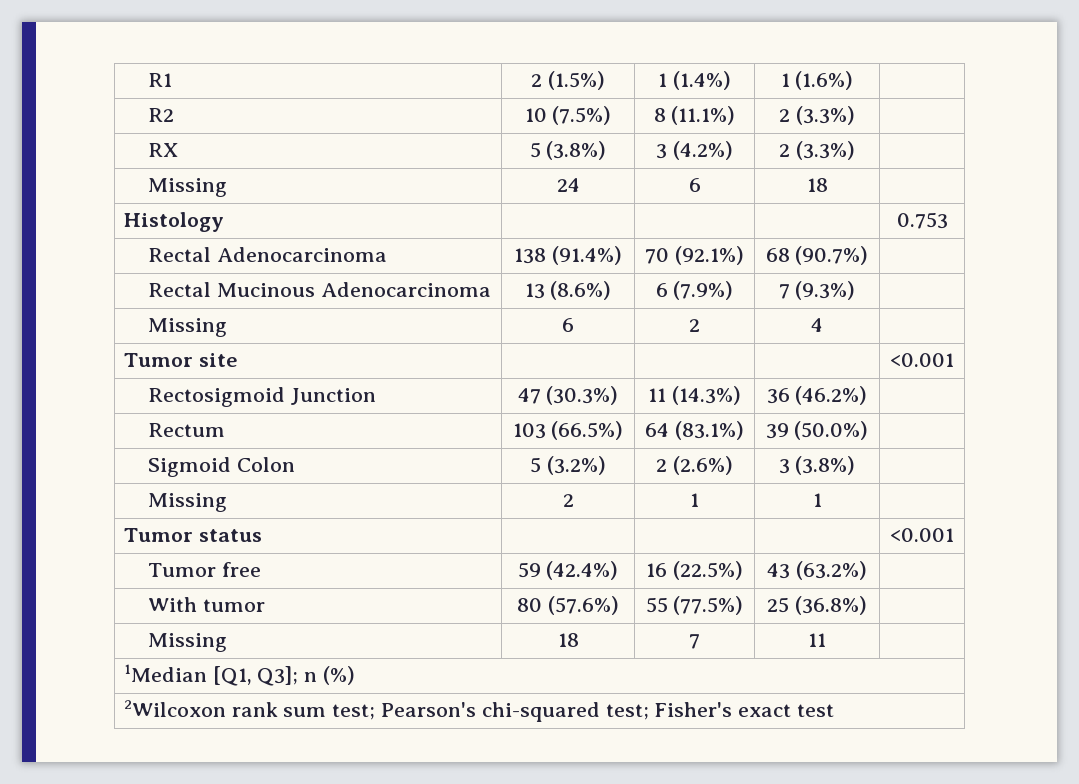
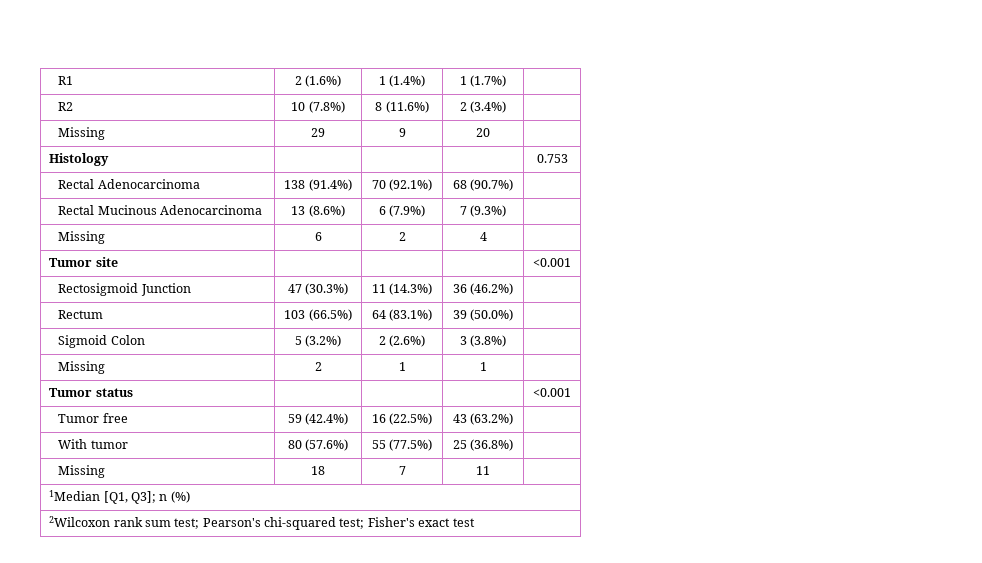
[547,71,605,90] (1.5%) -> [305,75,342,87] (1.6%)
[795,71,854,90] (1.6%) -> [470,75,507,87] (1.7%)
[552,106,612,125] (7.5%) -> [308,101,345,113] (7.8%)
[671,106,736,125] [779,106,855,125] [148,143,179,157] [529,141,607,160] [656,141,733,160] [779,141,855,160] [148,178,228,197] [556,178,580,192] [688,178,701,192] [806,178,828,192] (11.1%) | 2 (3.3%) | // RX | 5 (3.8%) | 3 (4.2%) | 2 (3.3%) | // Missing | 24 | 6 | 18 -> [385,101,429,113] [459,101,507,113] [58,127,106,140] [311,128,325,137] [398,128,406,137] [476,128,490,137] (11.6%) | 2 (3.4%) | // Missing | 29 | 9 | 20

